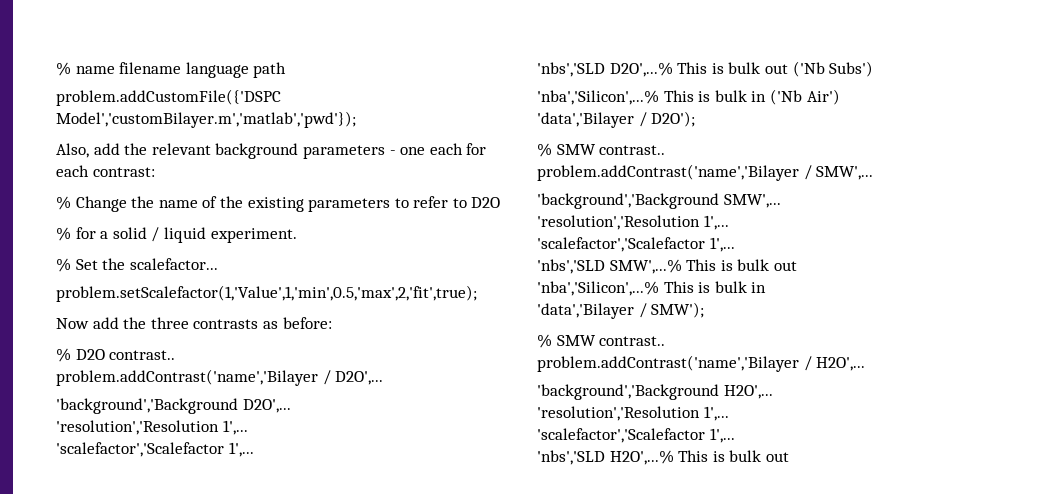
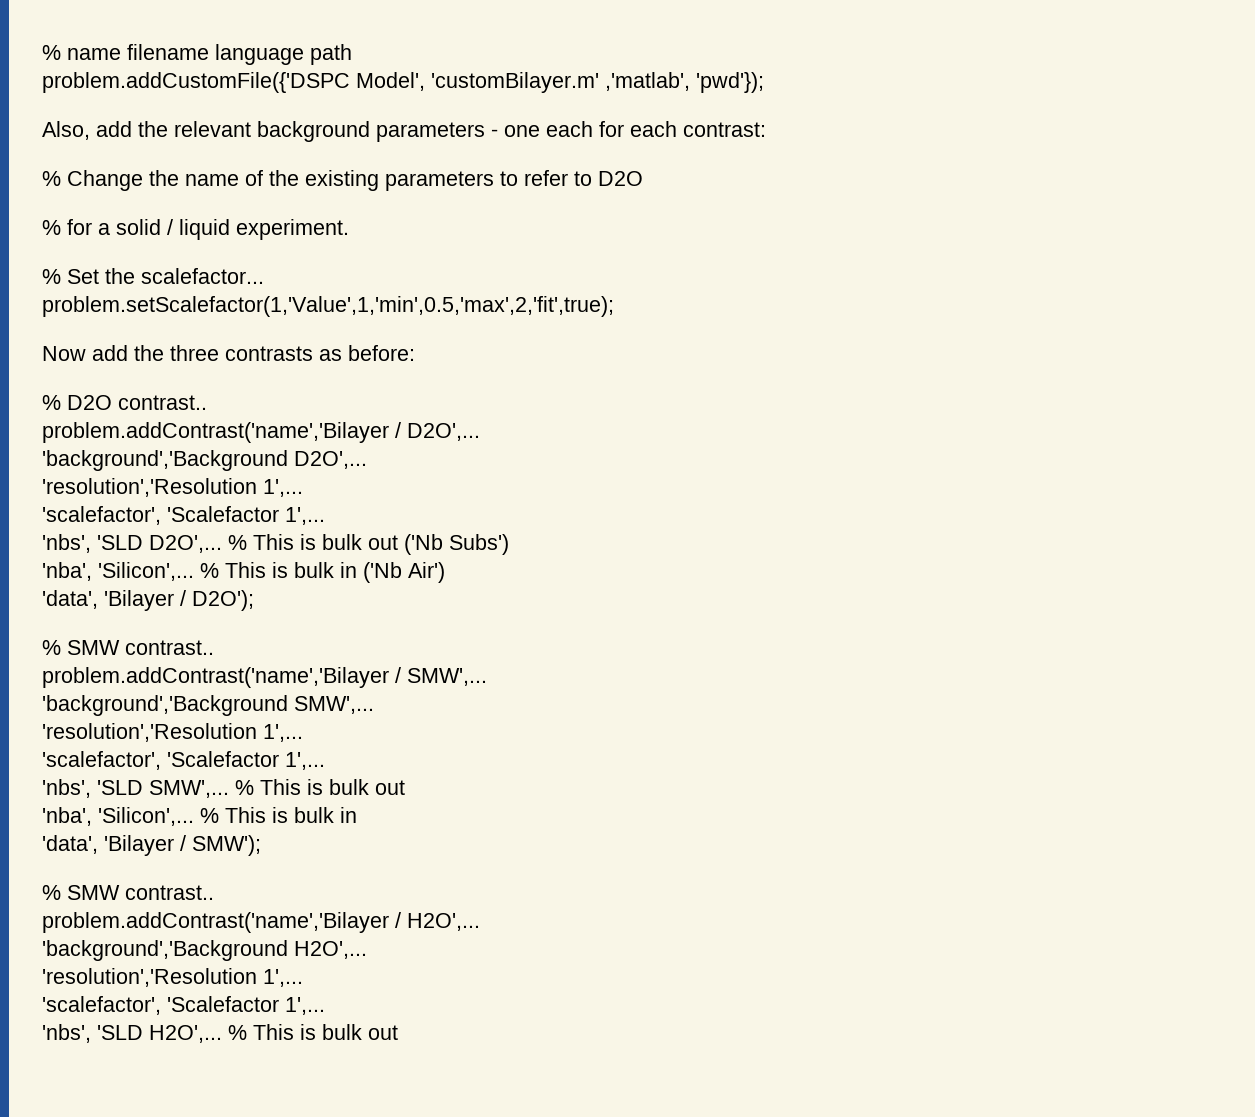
[56,111,356,128] Model','customBilayer.m','matlab','pwd'}); -> [356,72,764,93] Model', 'customBilayer.m' ,'matlab', 'pwd'});
[56,442,254,457] [537,62,673,77] 'scalefactor','Scalefactor 1',... // 'nbs','SLD D2O',...% -> [42,506,325,525] [42,534,247,553] 'scalefactor', 'Scalefactor 1',... // 'nbs', 'SLD D2O',... %
[537,90,659,105] 'nba','Silicon',...% -> [42,562,219,581] 'nba', 'Silicon',... %
[537,112,634,128] 'data','Bilayer -> [42,590,174,611] 'data', 'Bilayer
[537,237,735,252] [537,259,682,274] 'scalefactor','Scalefactor 1',... // 'nbs','SLD SMW',...% -> [42,751,325,770] [42,779,254,798] 'scalefactor', 'Scalefactor 1',... // 'nbs', 'SLD SMW',... %
[537,281,659,296] 'nba','Silicon',...% -> [42,807,219,826] 'nba', 'Silicon',... %
[537,303,634,319] 'data','Bilayer -> [42,835,174,856] 'data', 'Bilayer
[537,428,735,443] [537,450,674,465] 'scalefactor','Scalefactor 1',... // 'nbs','SLD H2O',...% -> [42,996,325,1015] [42,1024,247,1043] 'scalefactor', 'Scalefactor 1',... // 'nbs', 'SLD H2O',... %

